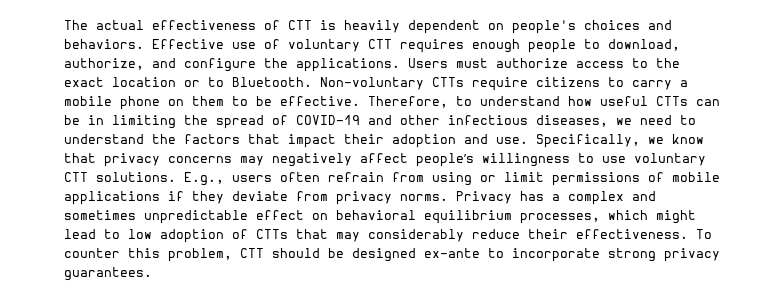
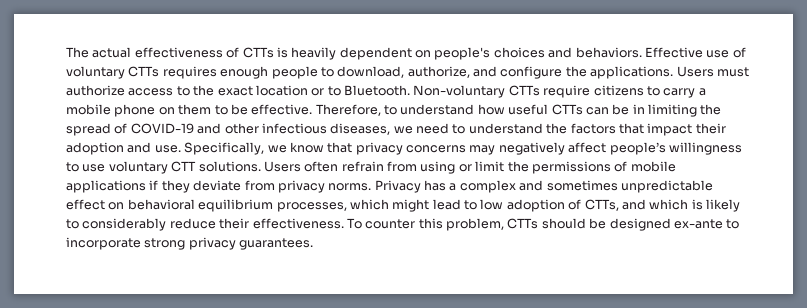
[288,20,312,30] CTT -> [242,47,274,58] CTTs
[368,39,392,49] CTT -> [128,66,160,77] CTTs
[184,172,272,186] E.g., users -> [263,161,301,172] Users
(544, 177) none -> [507,161,529,172] the
[256,229,360,242] CTTs that may -> [584,199,740,212] [66,219,79,229] CTTs, and which is likely to
[240,248,264,258] CTT -> [507,218,539,229] CTTs

